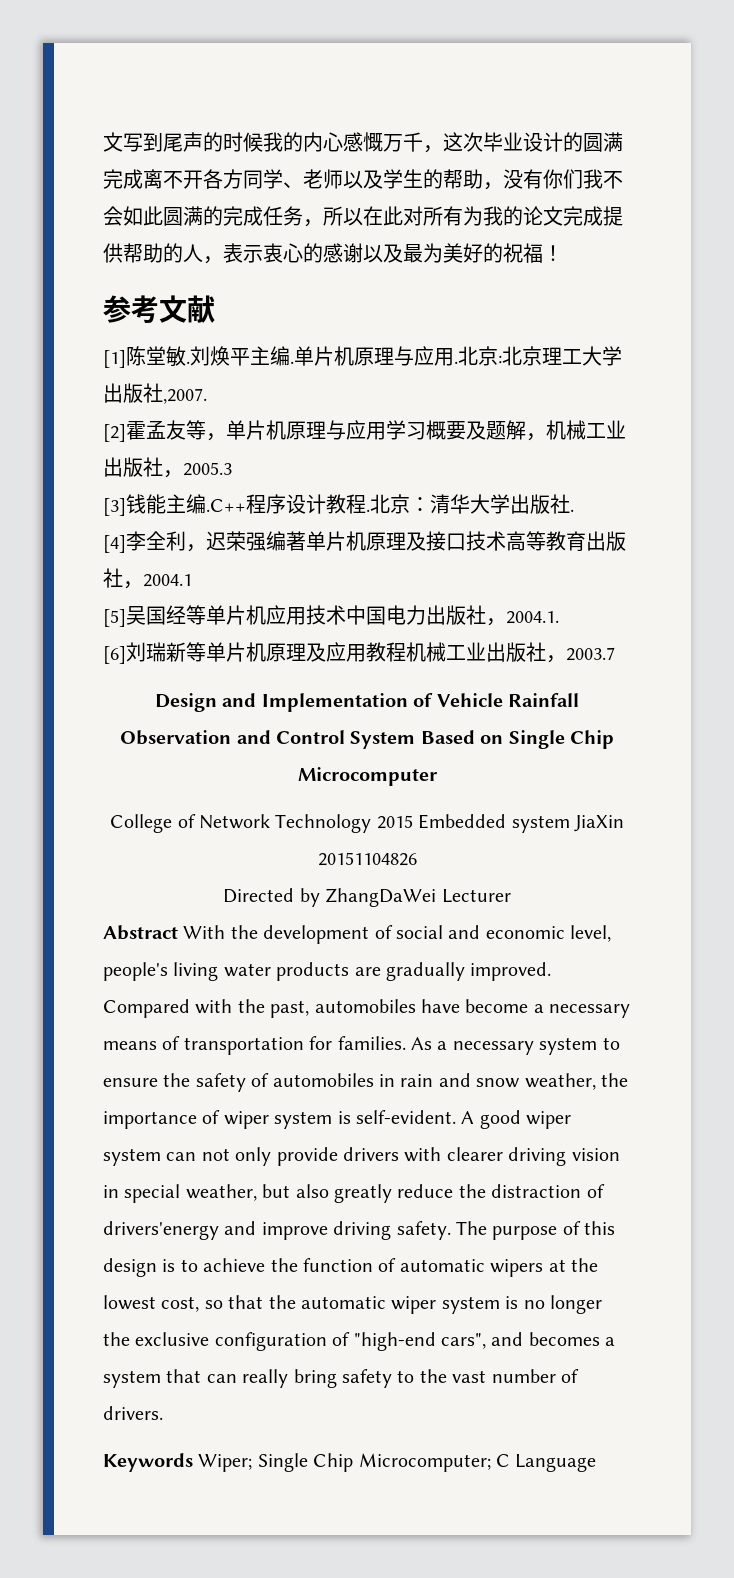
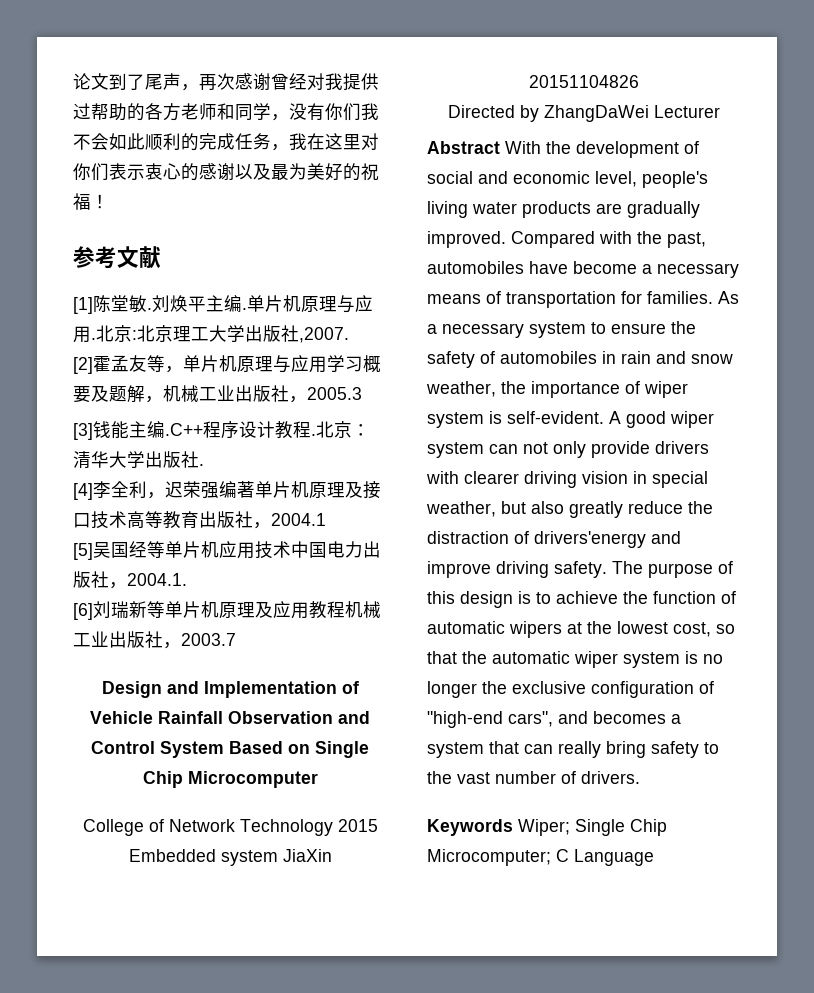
[103,132,623,153] [103,169,483,189] 文写到尾声的时候我的内心感慨万千，这次毕业设计的圆满完成离不开各方同学、老师以及学生的帮助 -> [73,73,379,91] [73,103,271,121] 论文到了尾声，再次感谢曾经对我提供过帮助的各方老师和同学
[163,206,203,226] 圆满 -> [145,133,181,150] 顺利
[323,206,623,226] [103,243,223,264] 所以在此对所有为我的论文完成提供帮助的人， -> [289,133,379,150] [73,163,109,181] 我在这里对你们

